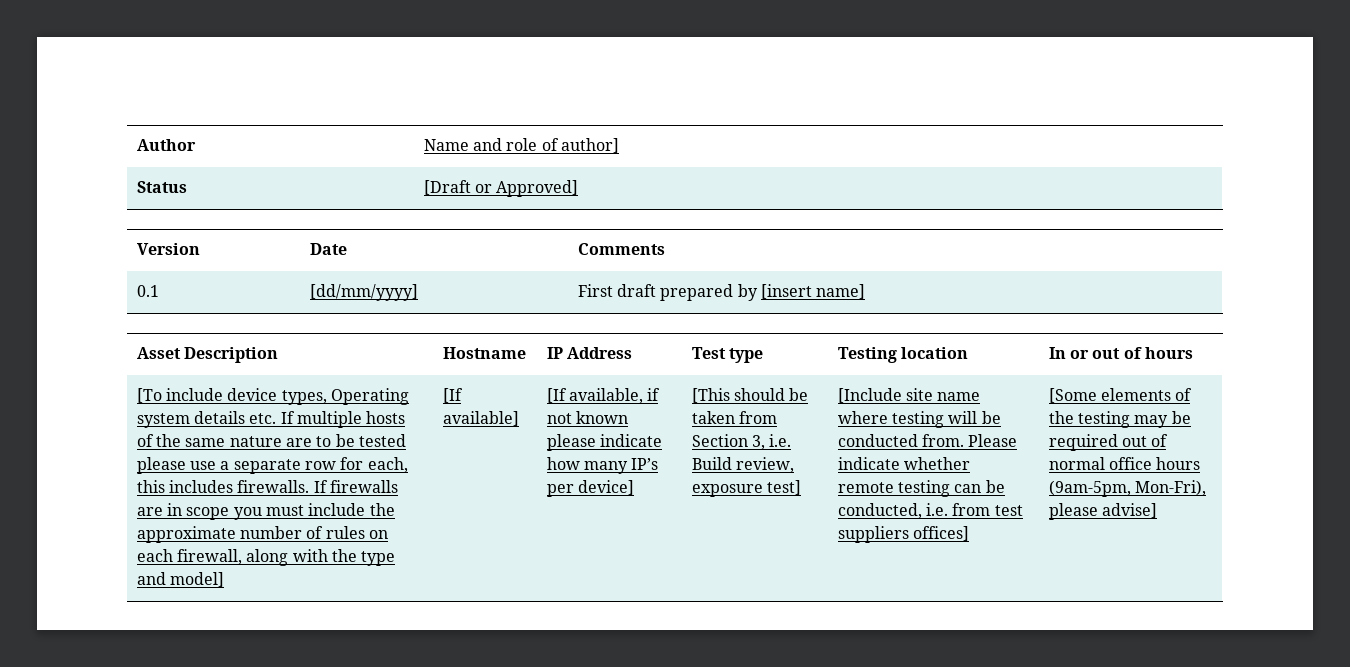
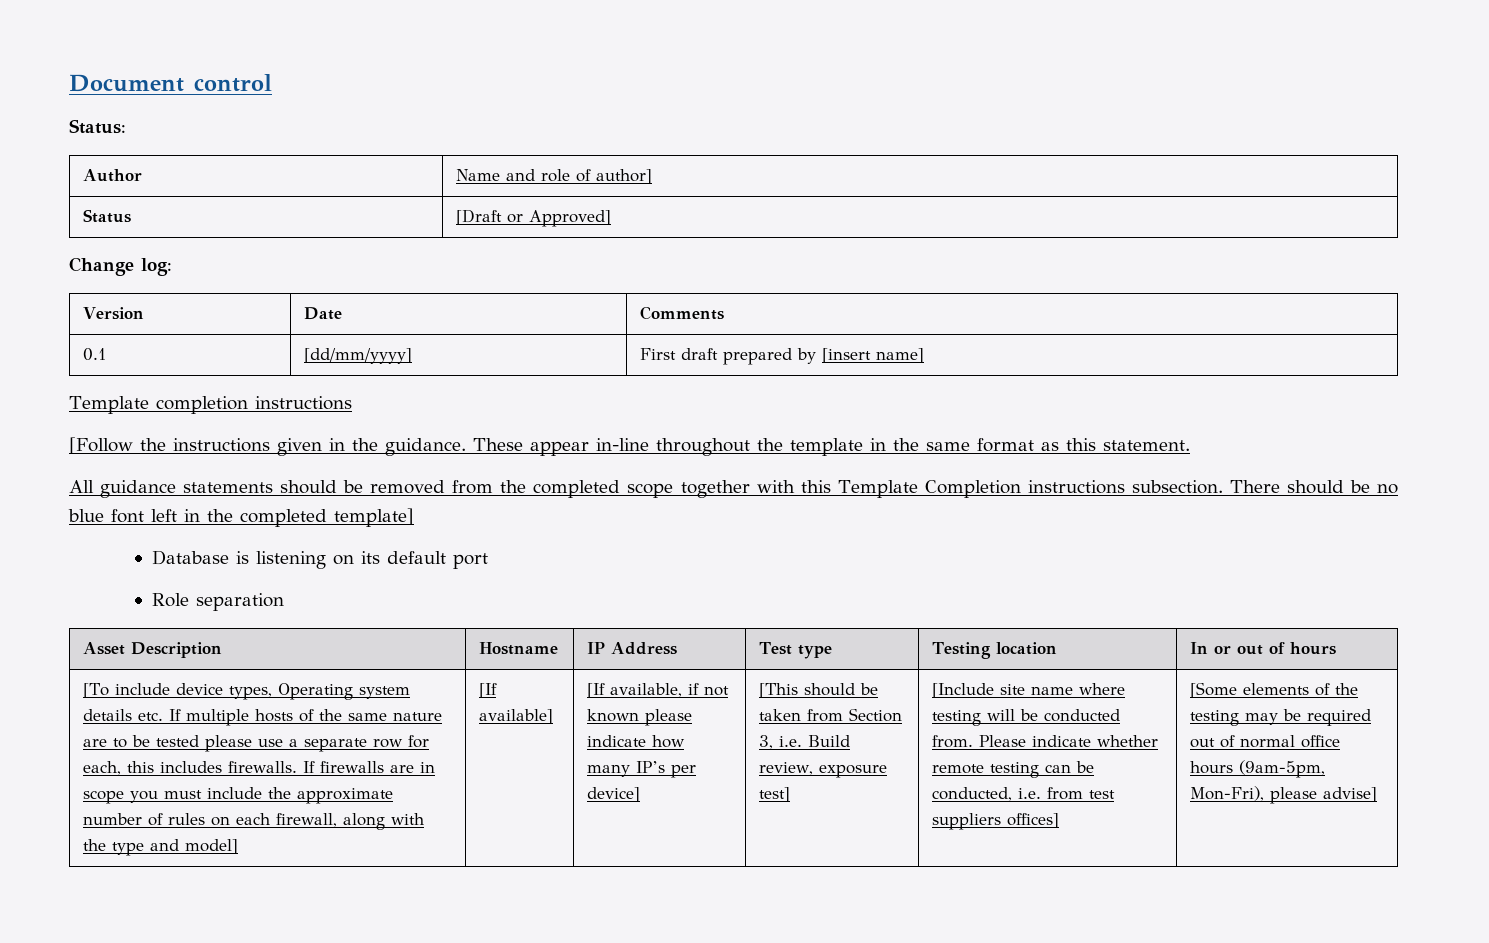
(136, 145) none -> [69,74,272,92] [69,119,126,134] Document control // Status: //
(579, 188) none -> [69,257,172,276] // Change log:
(866, 291) none -> [69,396,352,414] [69,437,1190,456] [69,480,1398,498] [68,508,414,527] [152,550,489,569] [152,593,285,611] // Template completion instructions // [Follow the instructions given in the guidance. These appear in-line throughout the template in the same format as this statement. // All guidance statements should be removed from the completed scope together with this Template Completion instructions subsection. There should be no blue font left in the completed template] // Database is listening on its default port // Role separation

